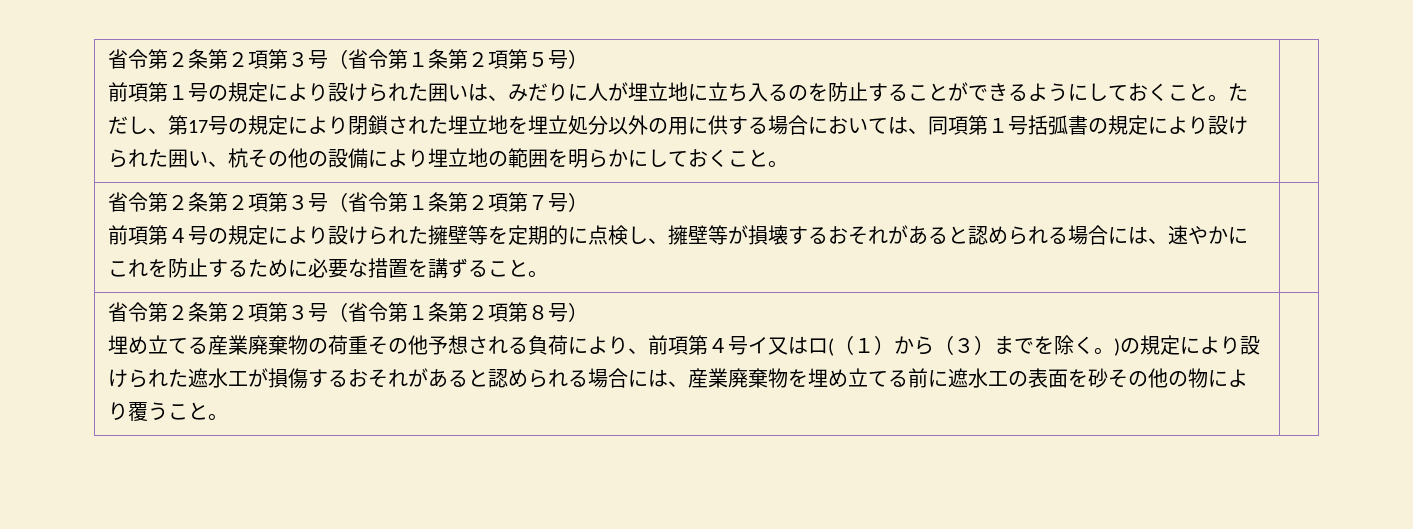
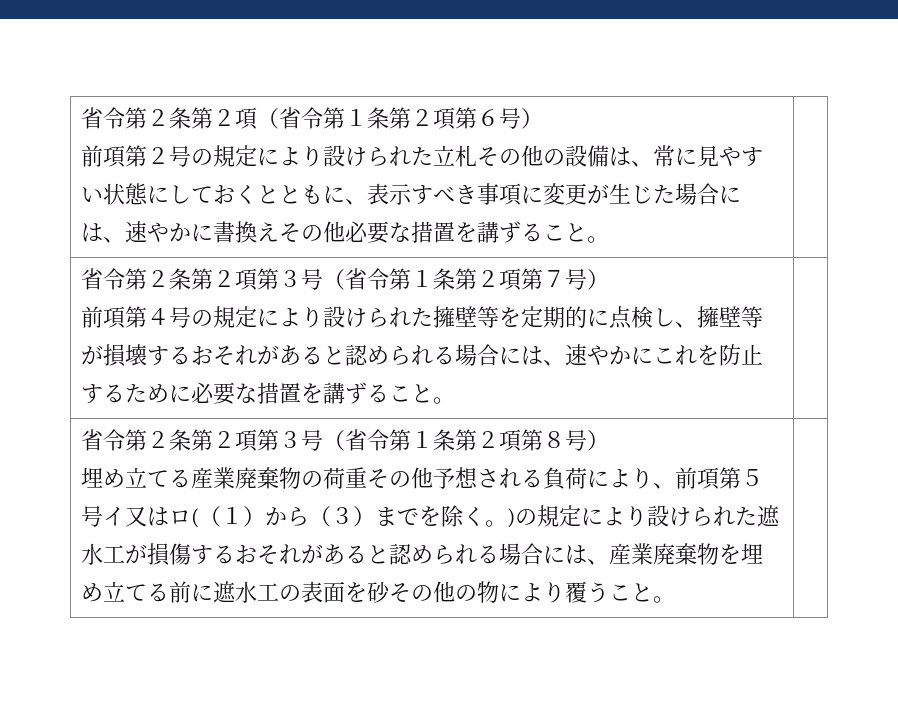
[108,49,589,69] [108,82,1249,102] [108,115,1249,135] [108,148,729,169] 省令第２条第２項第３号（省令第１条第２項第５号） // 前項第１号の規定により設けられた囲いは、みだりに人が埋立地に立ち入るのを防止することができるようにしておくこと。ただし、第17号の規定により閉鎖された埋立地を埋立処分以外の用に供する場合においては、同項第１号括弧書の規定により設けられた囲い、杭その他の設備により埋立地の範囲を明らかにしておく -> [81,107,544,130] [81,145,764,168] [81,183,742,206] [81,221,544,244] 省令第２条第２項（省令第１条第２項第６号） // 前項第２号の規定により設けられた立札その他の設備は、常に見やすい状態にしておくとともに、表示すべき事項に変更が生じた場合には、速やかに書換えその他必要な措置を講ずる
[708,338,729,353] ４ -> [741,469,764,486] ５

